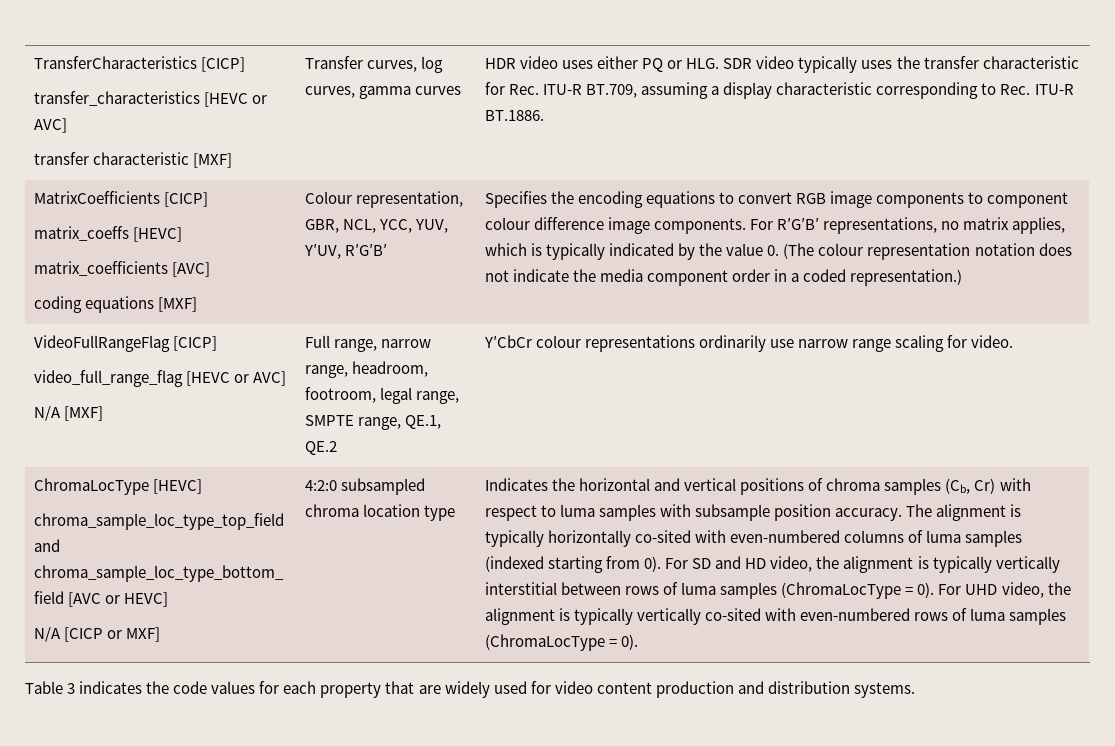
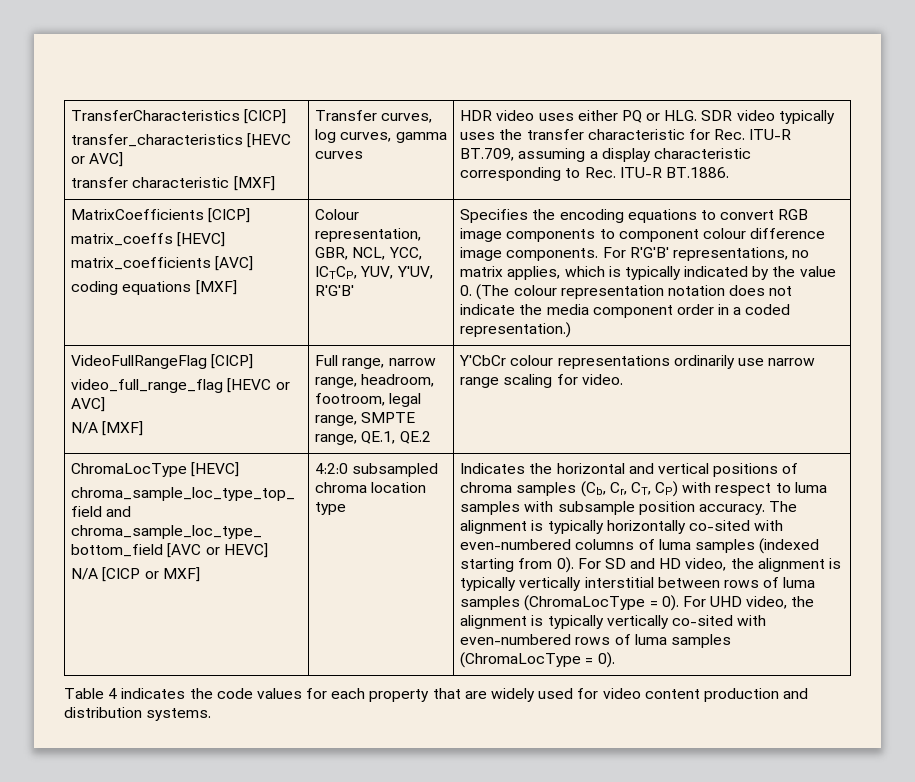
(413, 226) none -> [315,266,358,279] ICTCP,
[974,478,996,494] Cr) -> [609,481,679,497] Cr, CT, CP)
[67,683,76,694] 3 -> [108,688,118,699] 4

